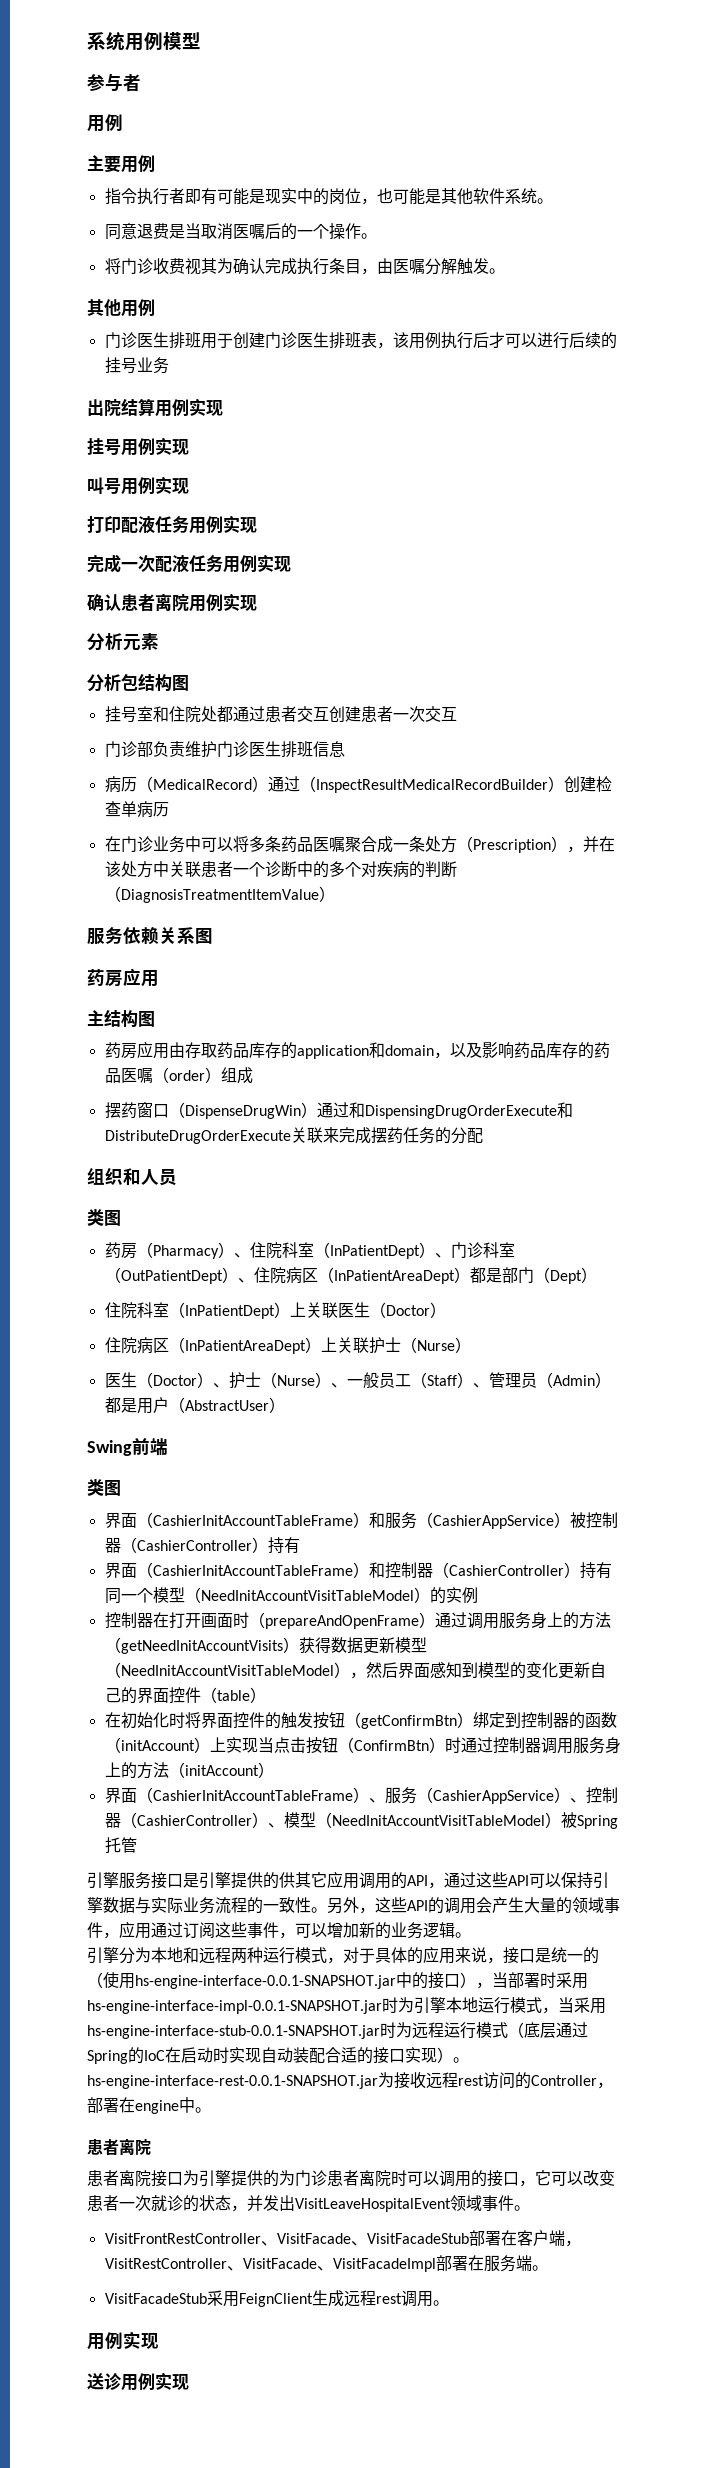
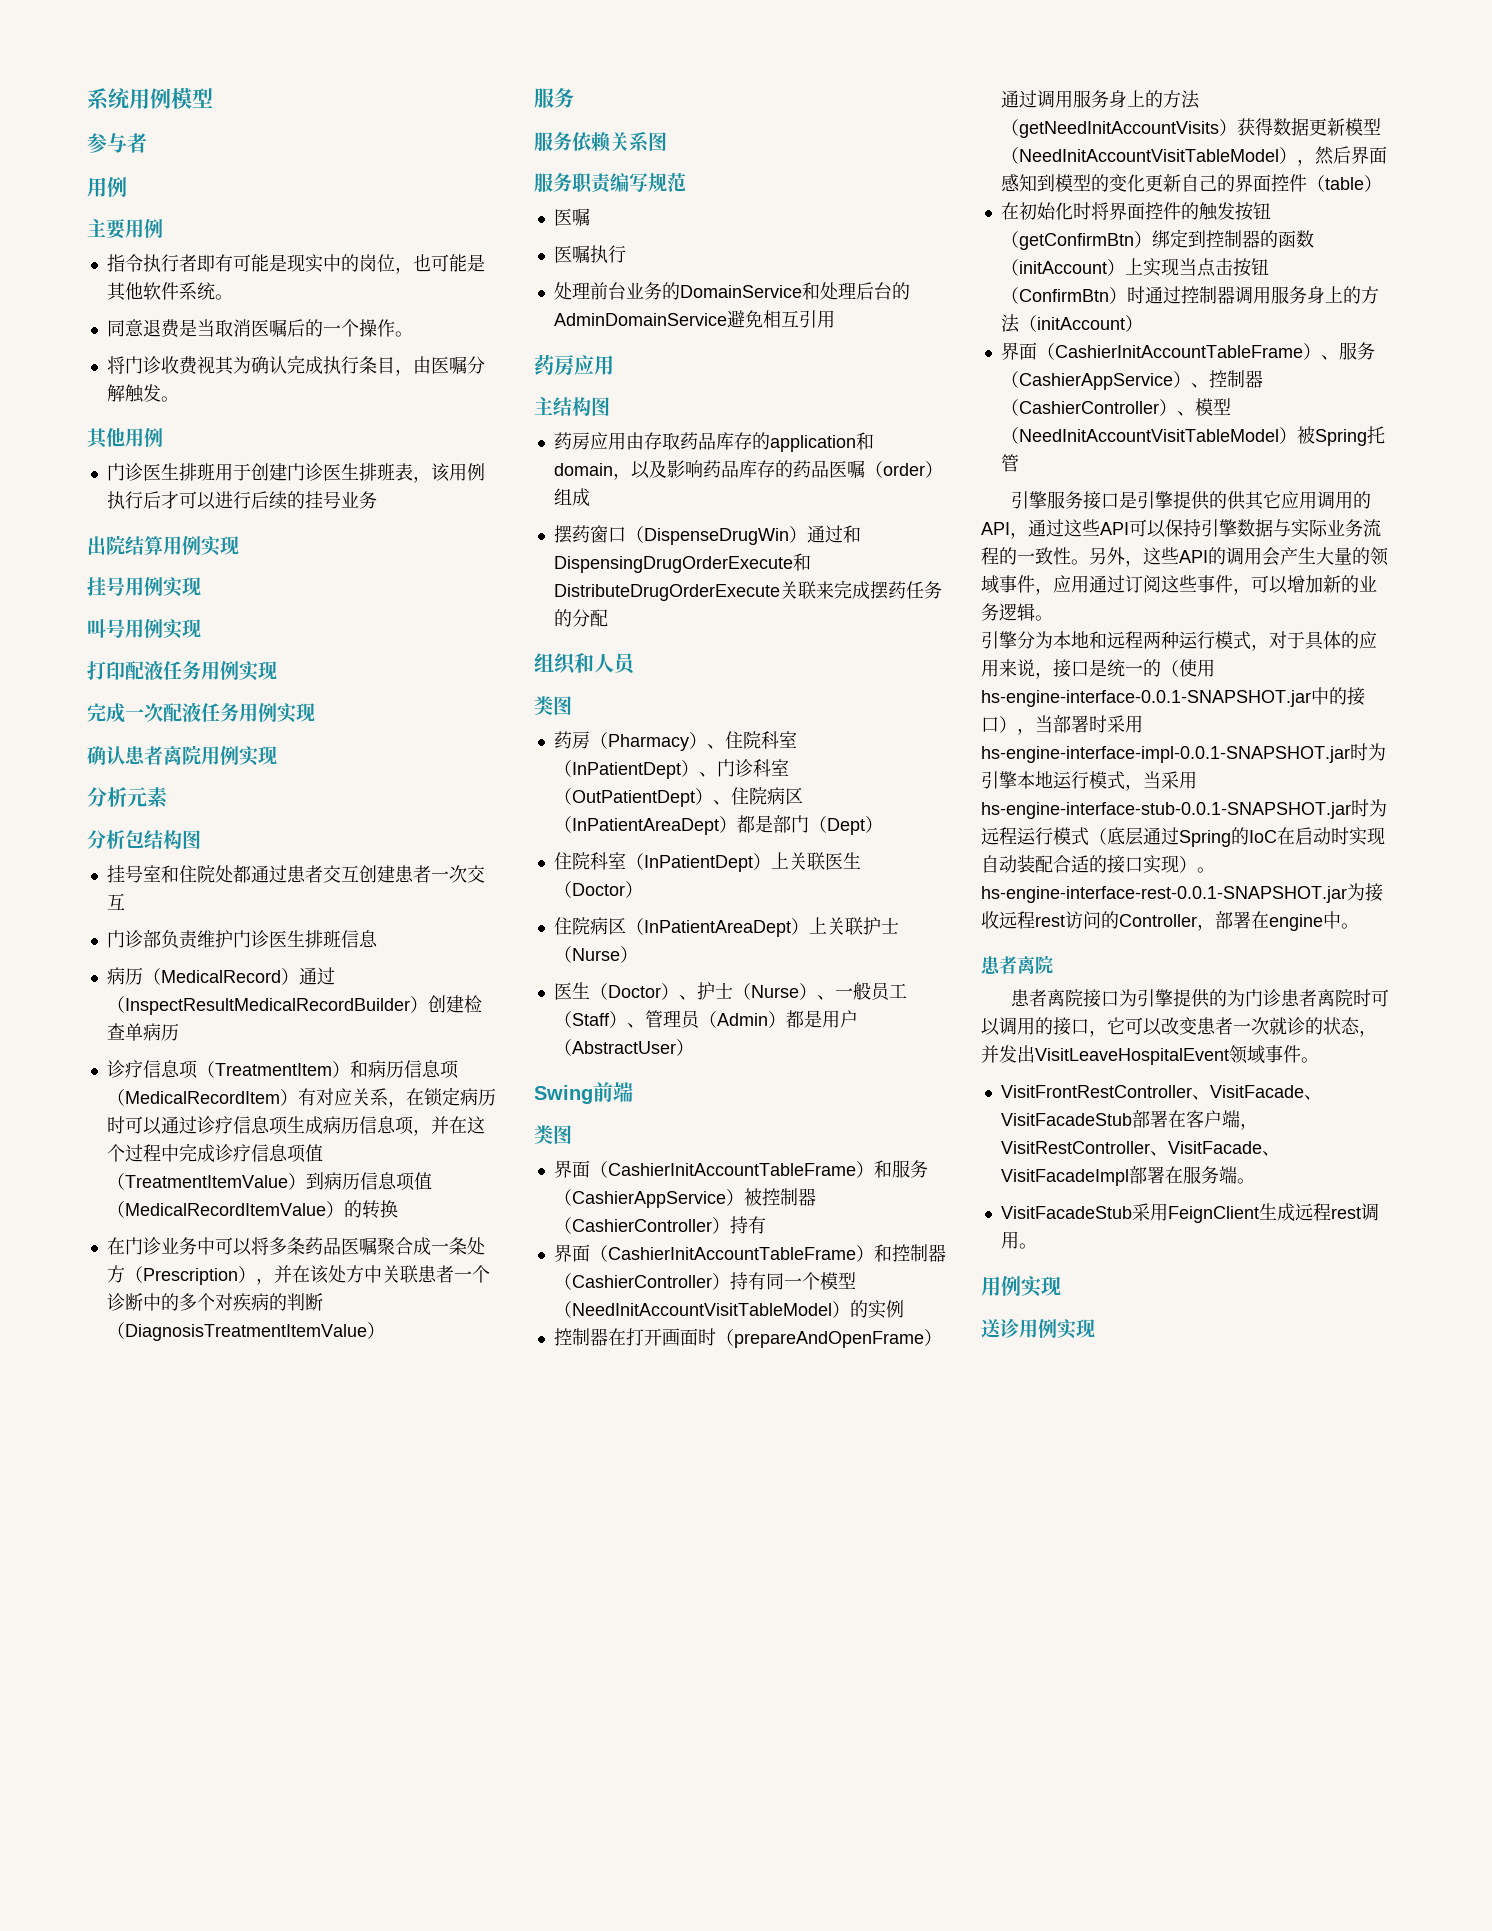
(169, 809) none -> [106,1060,459,1079] [106,1087,496,1108] [106,1116,485,1136] [106,1143,323,1163] [106,1172,432,1191] [106,1200,398,1219] // 诊疗信息项（TreatmentItem）和病历信息项（MedicalRecordItem）有对应关系，在锁定病历时可以通过诊疗信息项生成病历信息项，并在这个过程中完成诊疗信息项值（TreatmentItemValue）到病历信息项值（MedicalRecordItemValue）的转换
(123, 935) none -> [534,132,572,151] // 服务
(213, 936) none -> [534,173,686,194] [553,208,590,226] [553,245,626,263] [553,282,910,300] [553,310,835,328] // 服务职责编写规范 // 医嘱 // 医嘱执行 // 处理前台业务的DomainService和处理后台的AdminDomainService避免相互引用

